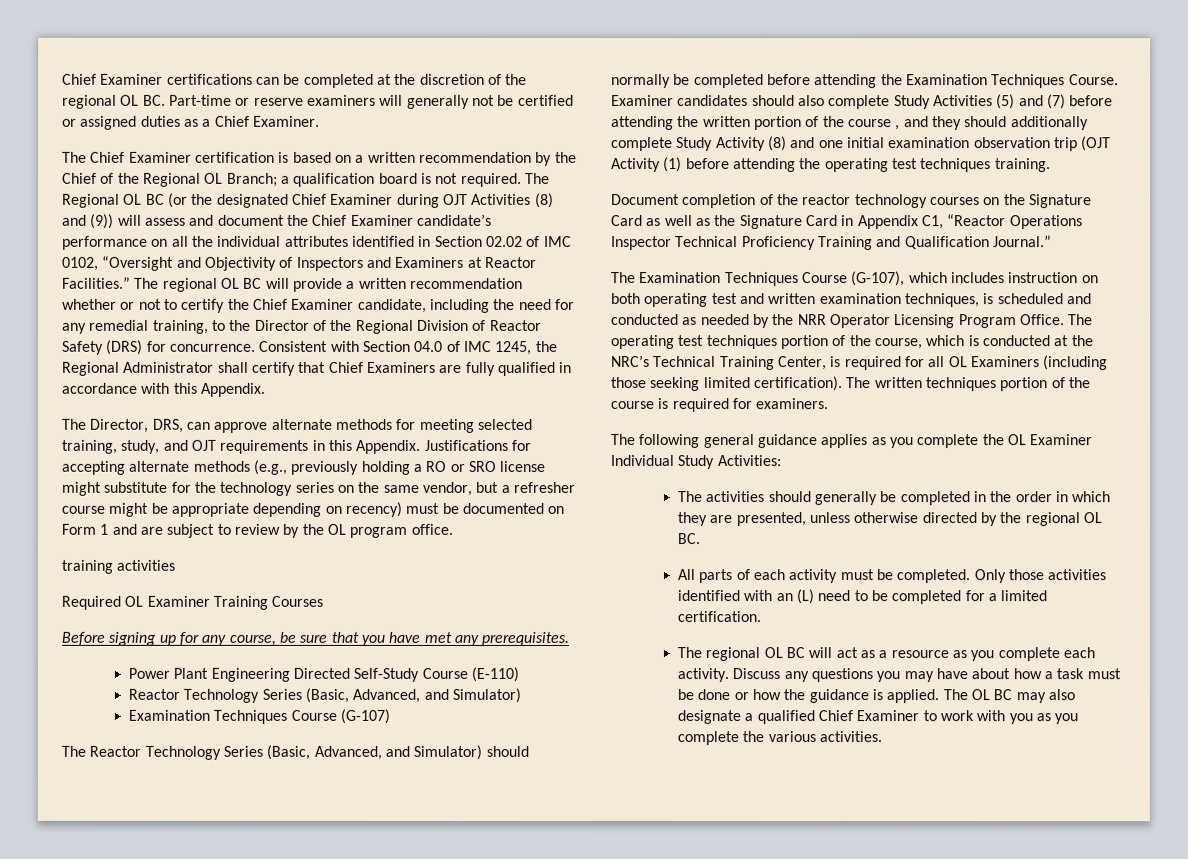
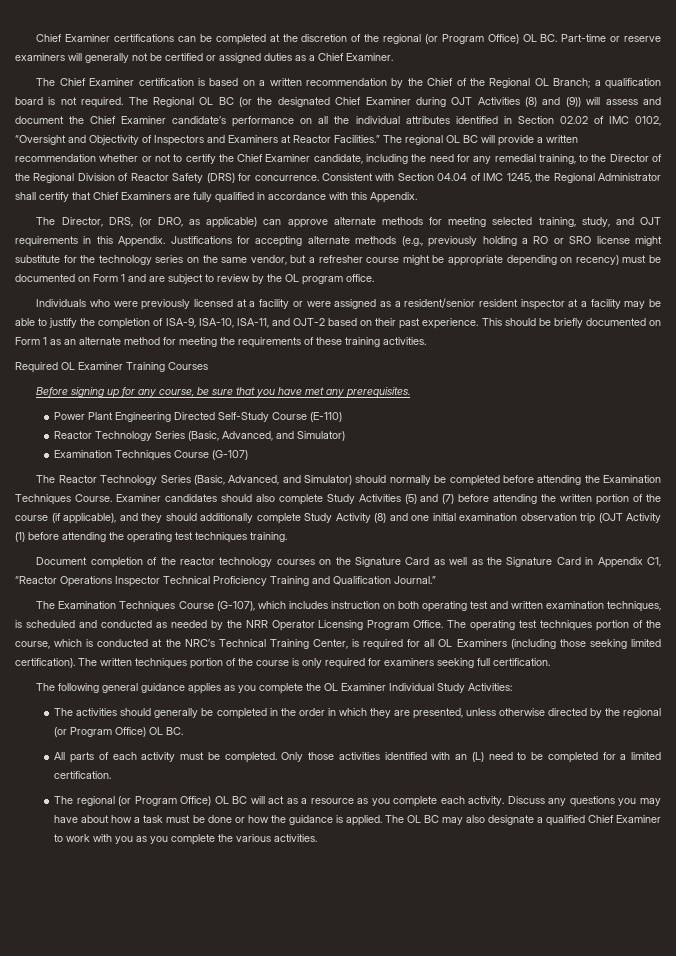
(117, 101) none -> [424,34,519,44] (or Program Office)
[414,340,444,352] 04.0 -> [437,173,468,181] 04.04
(184, 425) none -> [138,217,258,228] (or DRO, as applicable)
[61,559,176,574] training activities -> [36,298,661,310] [15,318,661,329] [15,337,426,348] Individuals who were previously licensed at a facility or were assigned as a resident/senior resident inspector at a facility may be able to justify the completion of ISA-9, ISA-10, ISA-11, and OJT-2 based on their past experience. This should be briefly documented on Form 1 as an alternate method for meeting the requirements of these training activities.
[895,125,901,131] , -> [51,513,116,524] (if applicable),
[672,398,830,413] required for examiners. -> [302,658,550,669] only required for examiners seeking full certification.
(1080, 519) none -> [54,727,147,737] (or Program Office)
(761, 654) none -> [118,796,212,806] (or Program Office)

